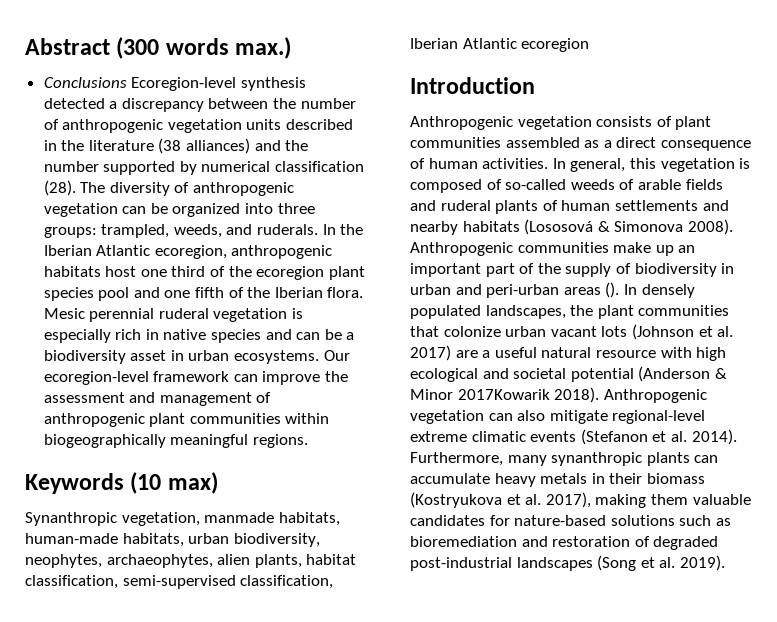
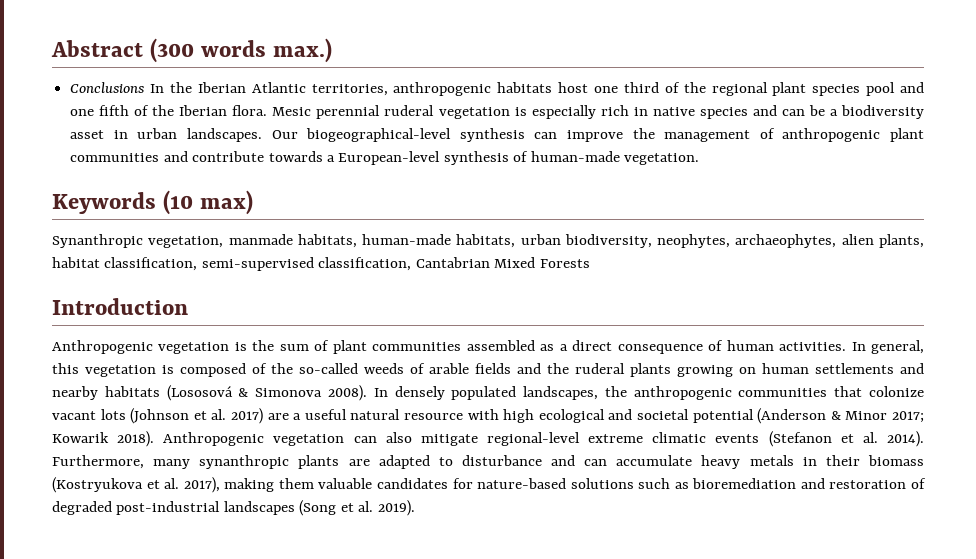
[131,77,306,91] [43,98,356,112] [43,119,354,133] [43,138,309,154] [43,161,365,175] [43,180,295,196] [43,203,315,217] [43,224,319,238] Ecoregion-level synthesis detected a discrepancy between the number of anthropogenic vegetation units described in the literature (38 alliances) and the number supported by numerical classification (28). The diversity of anthropogenic vegetation can be organized into three groups: trampled, weeds, and ruderals. -> (145, 87) none
[154,245,227,259] ecoregion, -> [311,84,388,96] territories,
[256,266,325,280] ecoregion -> [711,82,768,96] regional
[234,350,350,364] [43,371,230,385] ecosystems. Our ecoregion-level framework -> [186,128,525,142] landscapes. Our biogeographical-level synthesis
[43,392,156,403] assessment and -> (655, 133) none
[285,413,330,424] [43,434,308,448] within biogeographically meaningful regions. -> [163,151,700,165] and contribute towards a European-level synthesis of human-made vegetation.
[410,38,590,52] Iberian Atlantic ecoregion -> [415,257,590,268] Cantabrian Mixed Forests
[596,116,653,127] consists -> [234,340,309,351] is the sum
(502, 184) none -> [271,363,293,374] the
(436, 205) none -> [547,363,569,374] the
[542,200,558,211] of -> [677,365,756,377] growing on
[410,242,696,256] [410,263,735,277] [410,282,620,298] Anthropogenic communities make up an important part of the supply of biodiversity in urban and peri-urban areas (). -> (367, 393) none
[597,305,634,319] plant -> [633,386,732,400] anthropogenic
[505,326,547,337] urban -> (925, 391) none
[457,389,550,400] 2017Kowarik -> [892,411,925,423] [52,432,109,443] 2017; Kowarik
(690, 459) none -> [348,455,576,469] are adapted to disturbance and

